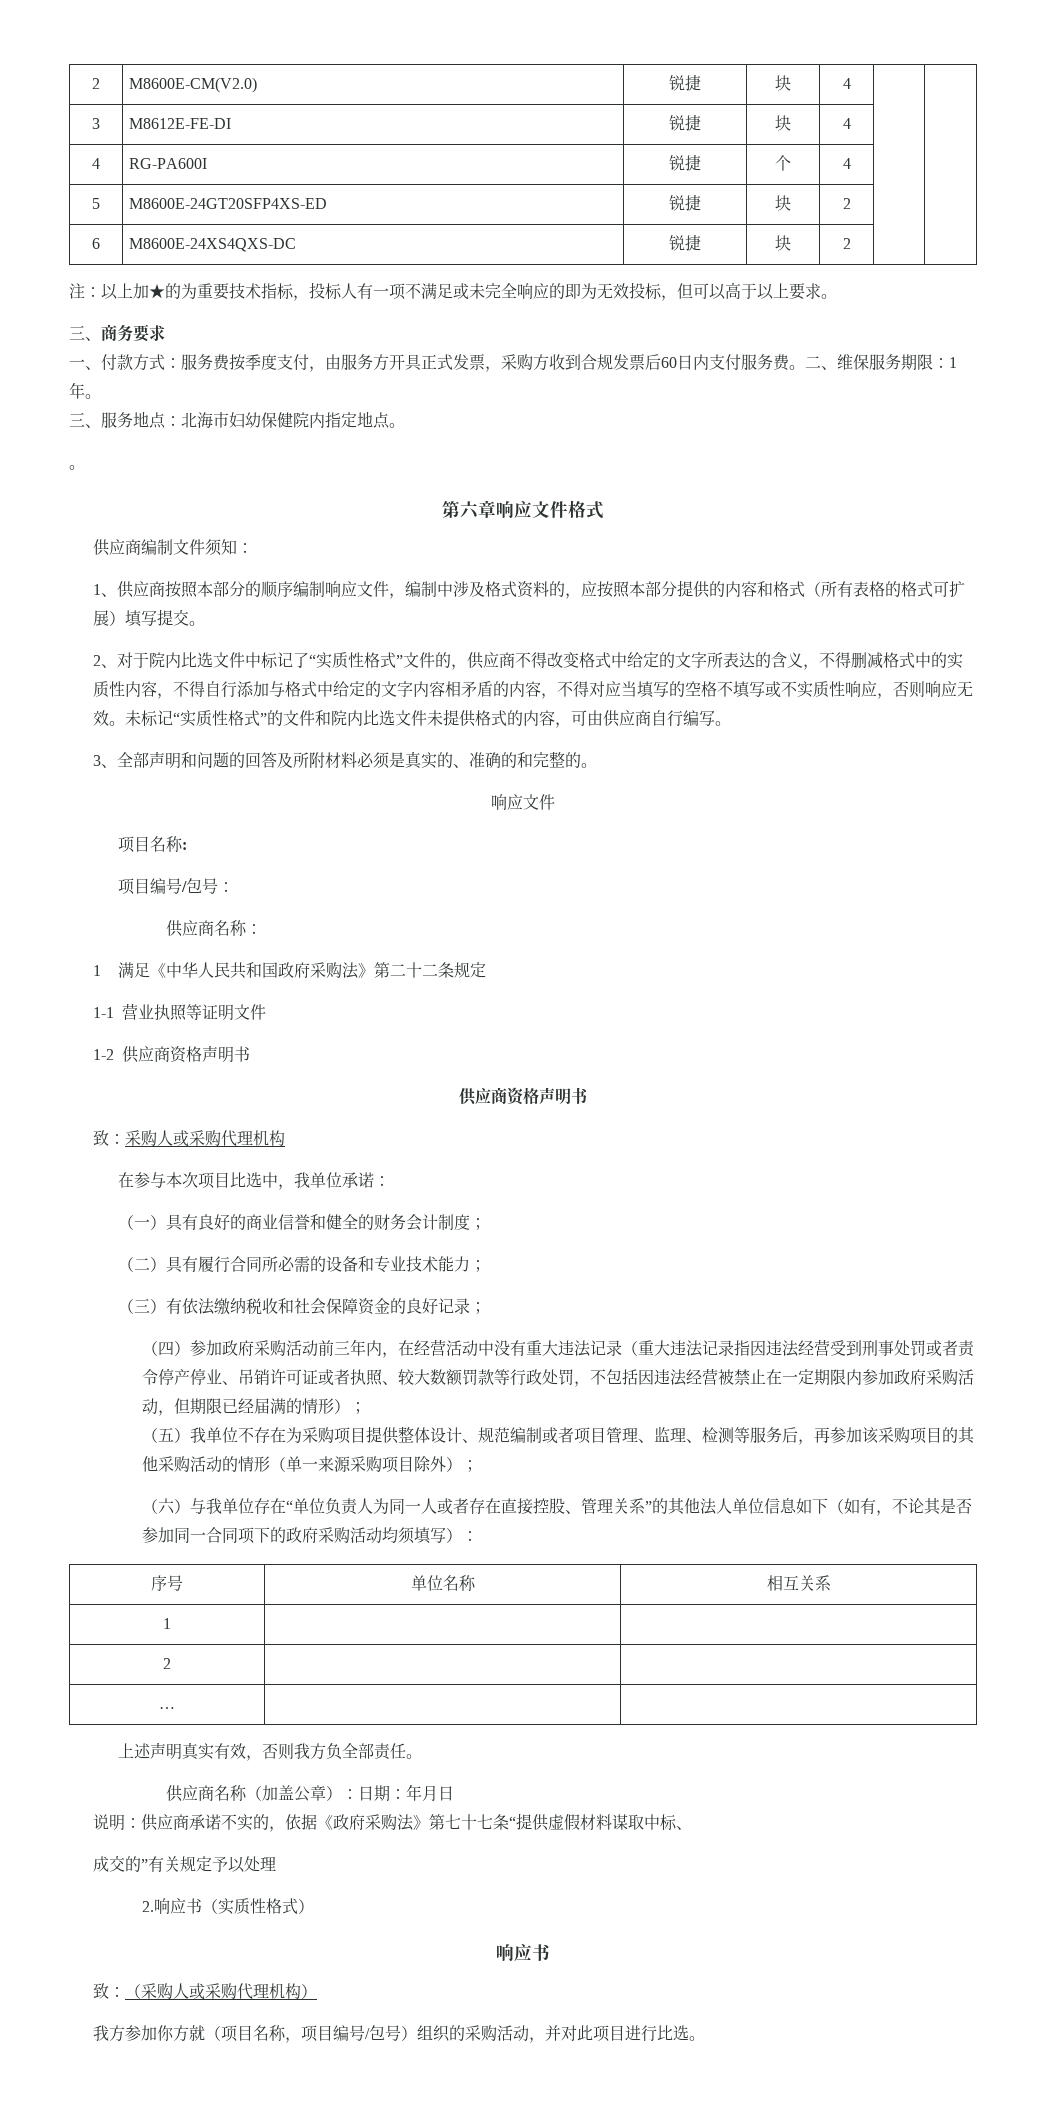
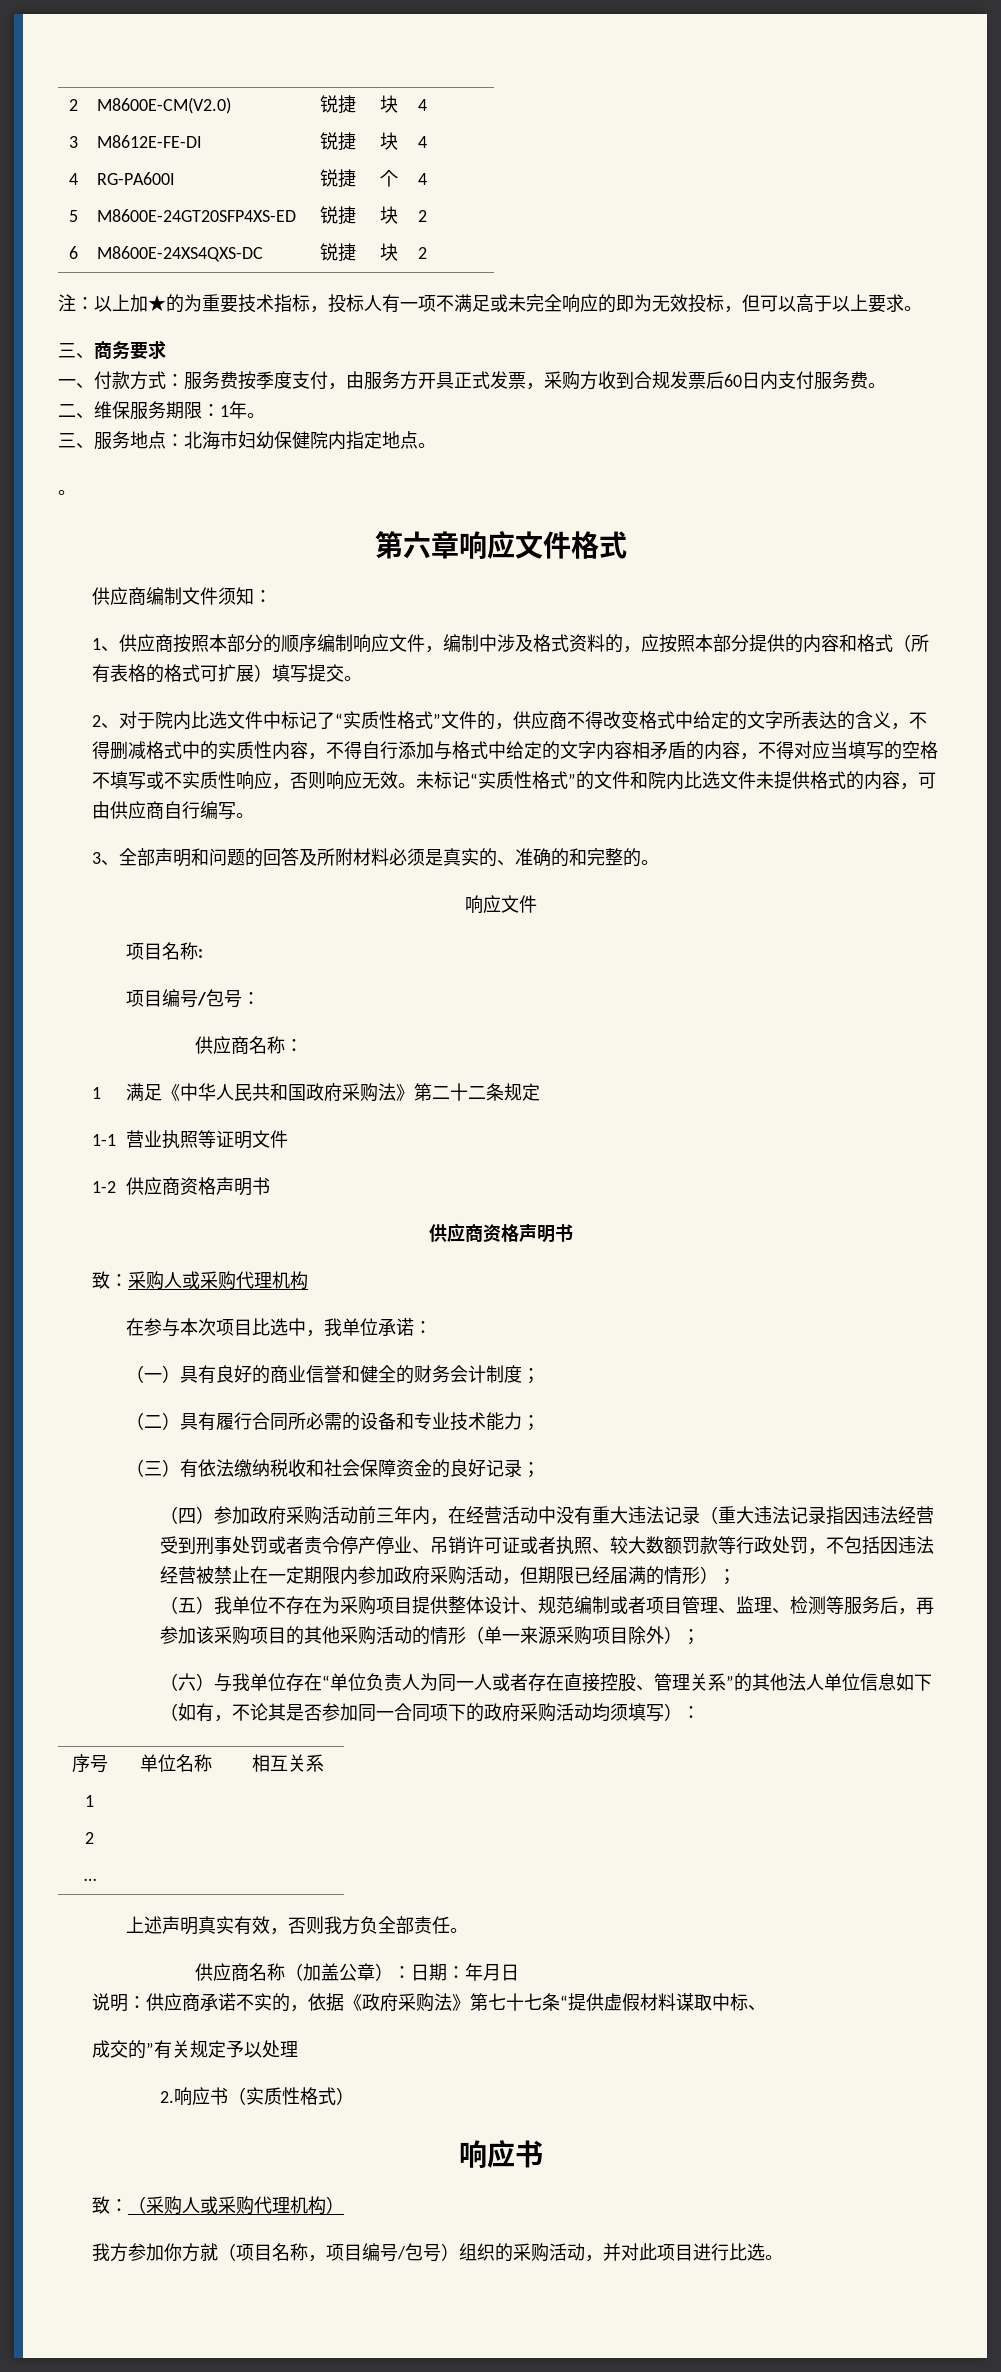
(805, 367) none -> (886, 385) //

